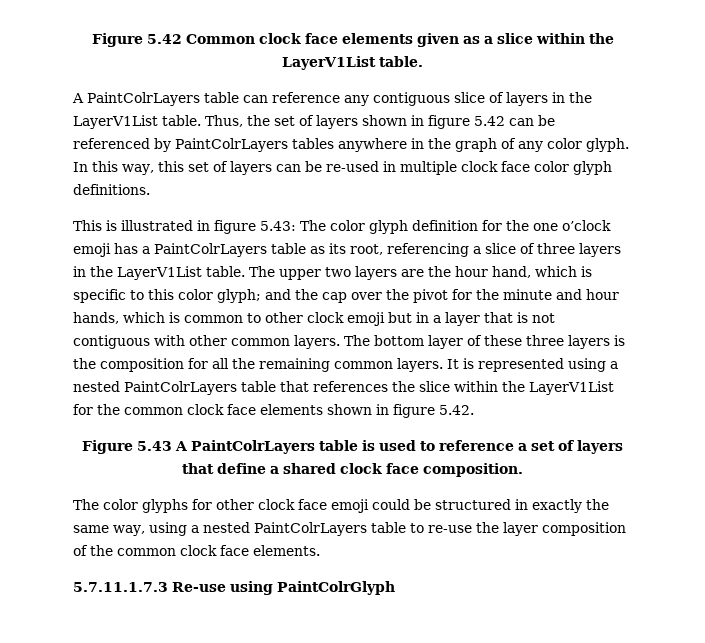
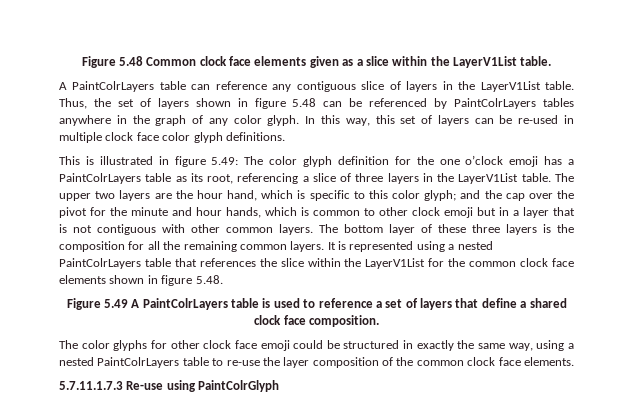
[91,33,182,47] Figure 5.42 -> [81,56,143,68] Figure 5.48
[474,116,505,126] 5.42 -> [292,98,317,107] 5.48
[260,221,296,231] 5.43: -> [211,157,239,165] 5.49:
[439,405,474,415] [82,440,172,454] 5.42. // Figure 5.43 -> [195,275,223,284] [66,298,128,310] 5.48. // Figure 5.49

